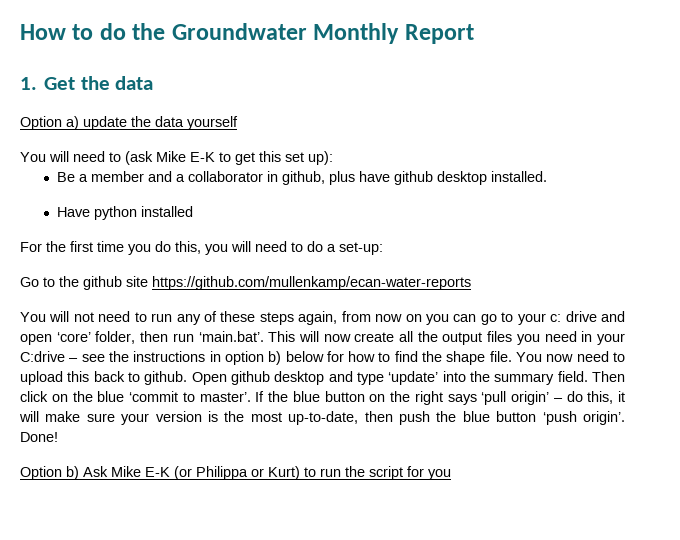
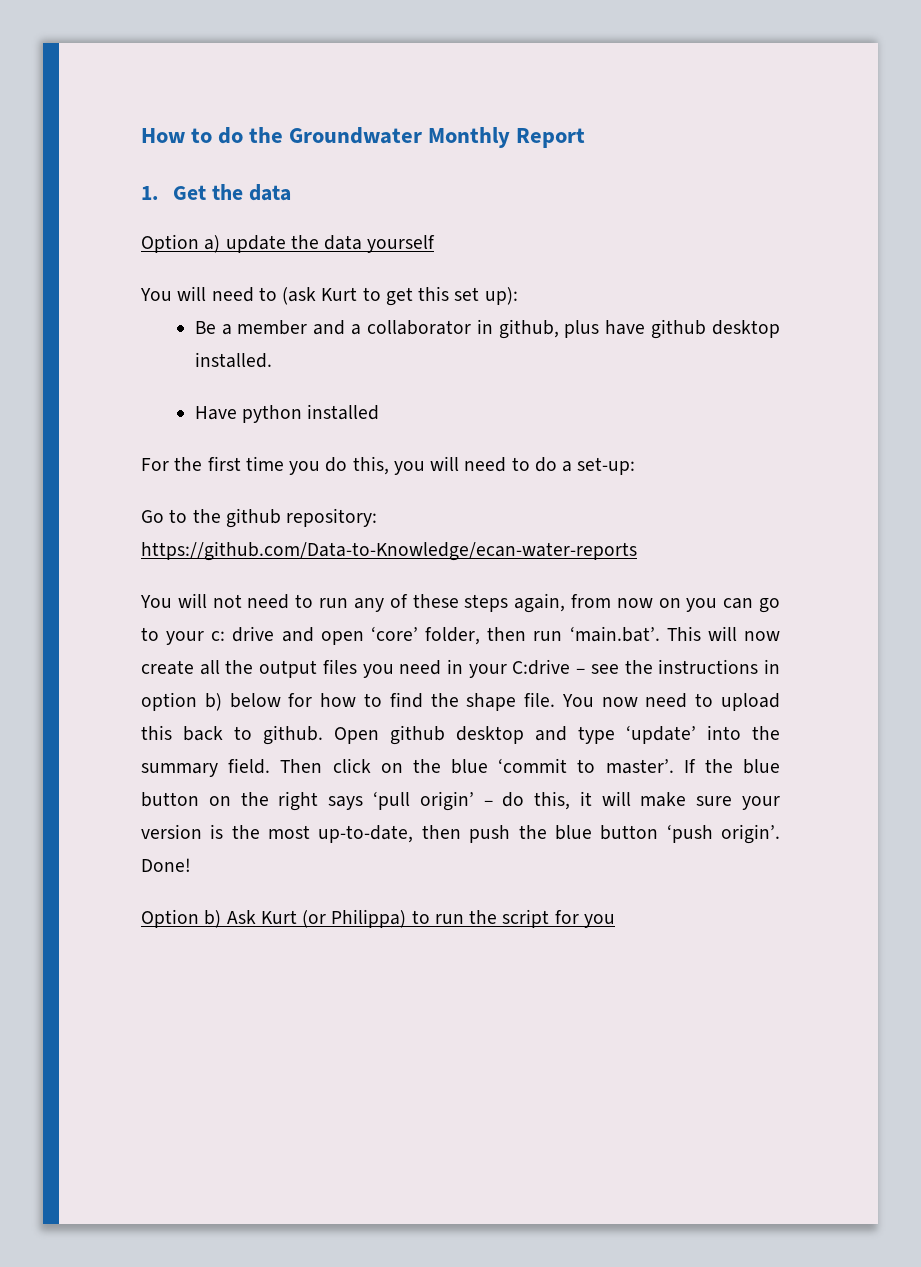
[156,151,215,162] Mike E-K -> [321,287,358,301] Kurt
[126,276,471,290] site https://github.com/mullenkamp/ecan-water-reports -> [286,508,378,527] [141,541,637,561] repository: https://github.com/Data-to-Knowledge/ecan-water-reports
[111,466,300,480] Mike E-K (or Philippa or Kurt) -> [260,909,407,928] Kurt (or Philippa)

